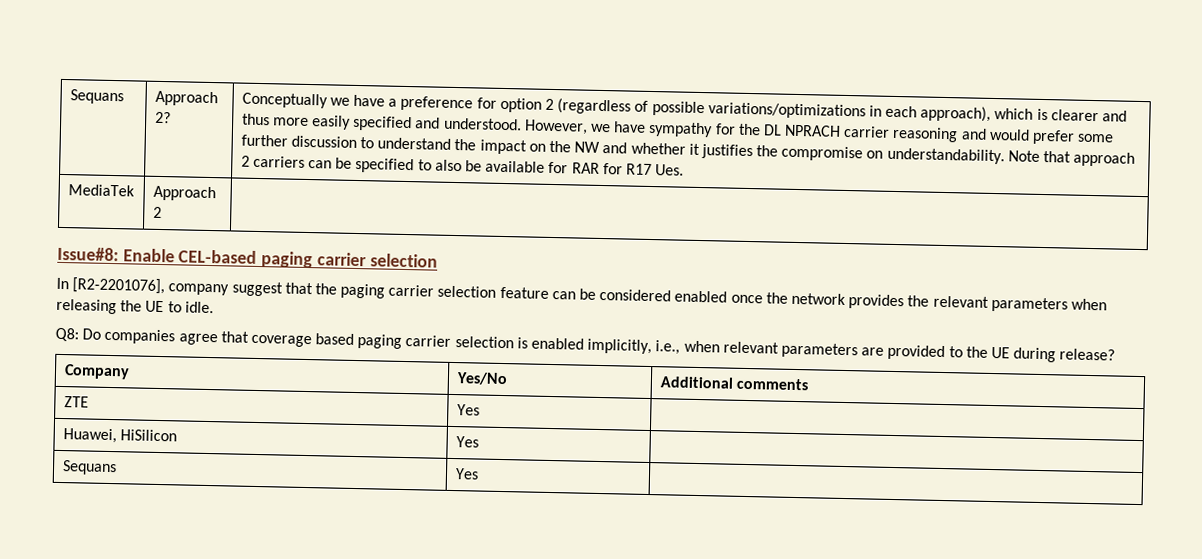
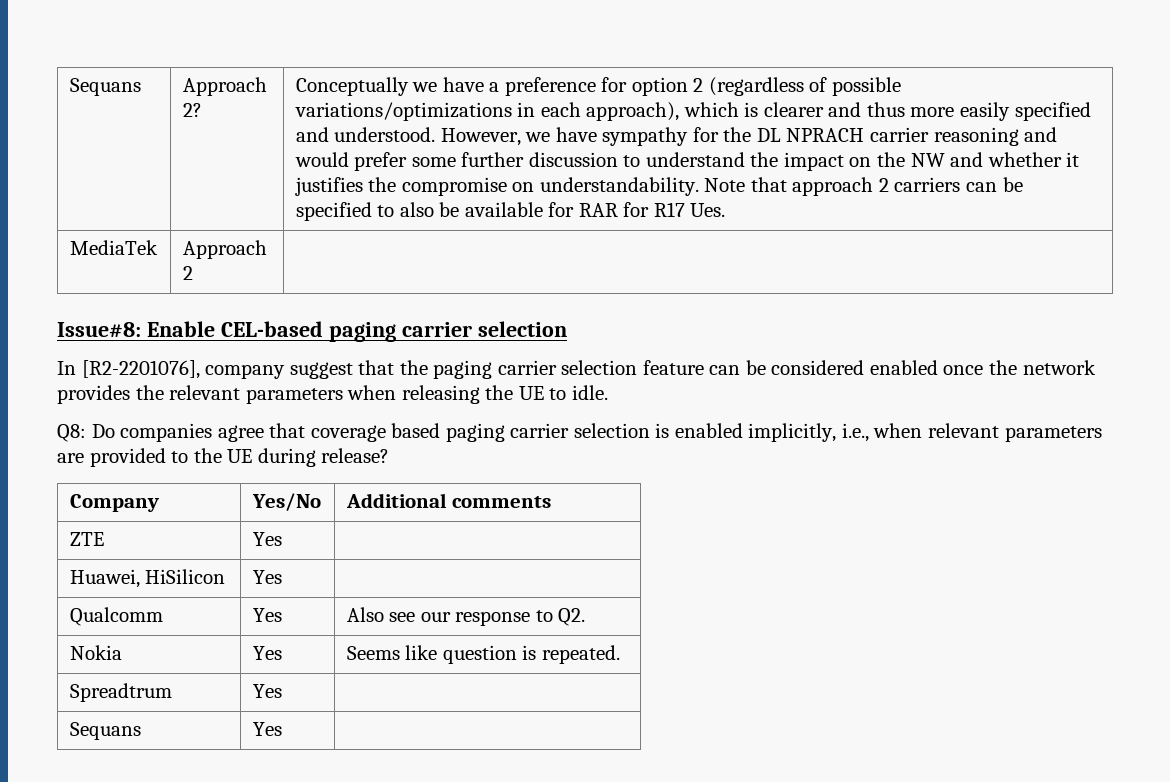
(479, 442) none -> [69,607,163,626] [252,608,282,622] [346,607,586,626] [69,645,122,660] [252,646,282,660] [346,645,620,664] [69,683,172,702] [252,684,282,698] // Qualcomm | Yes | Also see our response to Q2. // Nokia | Yes | Seems like question is repeated. // Spreadtrum | Yes |

